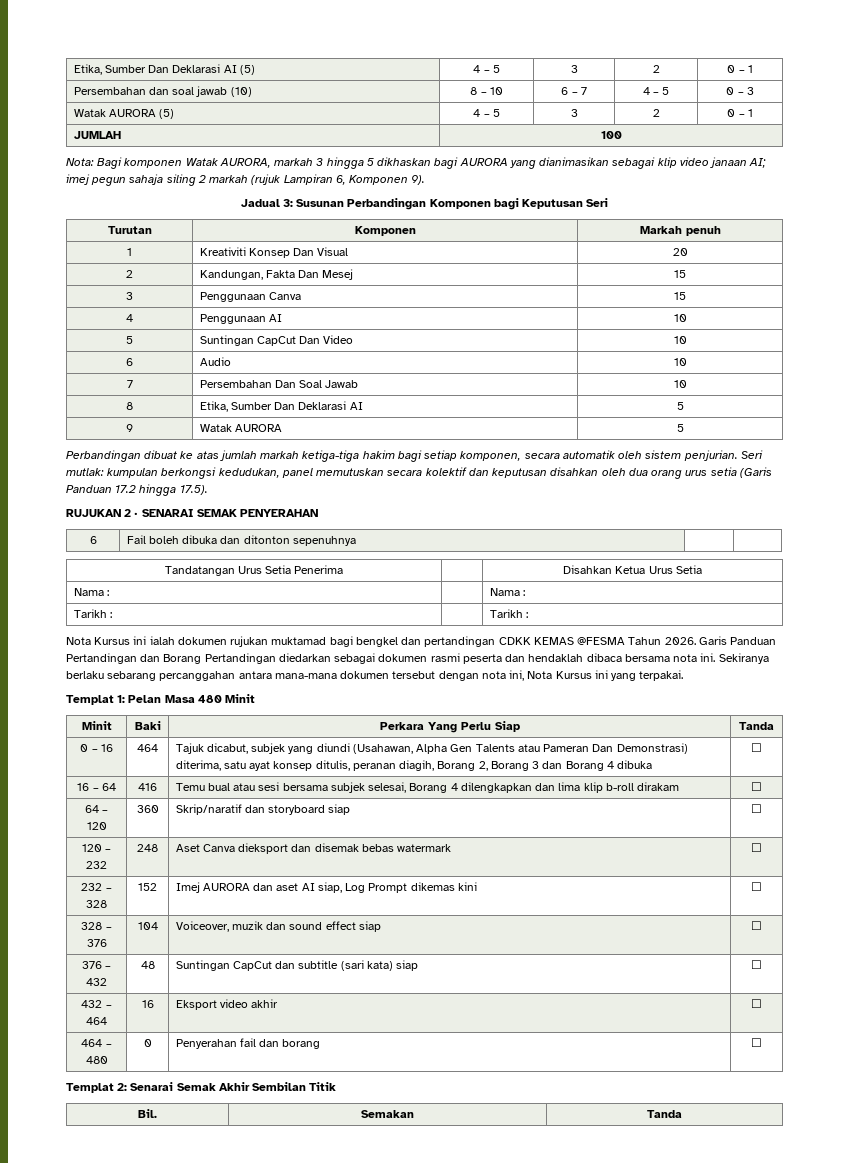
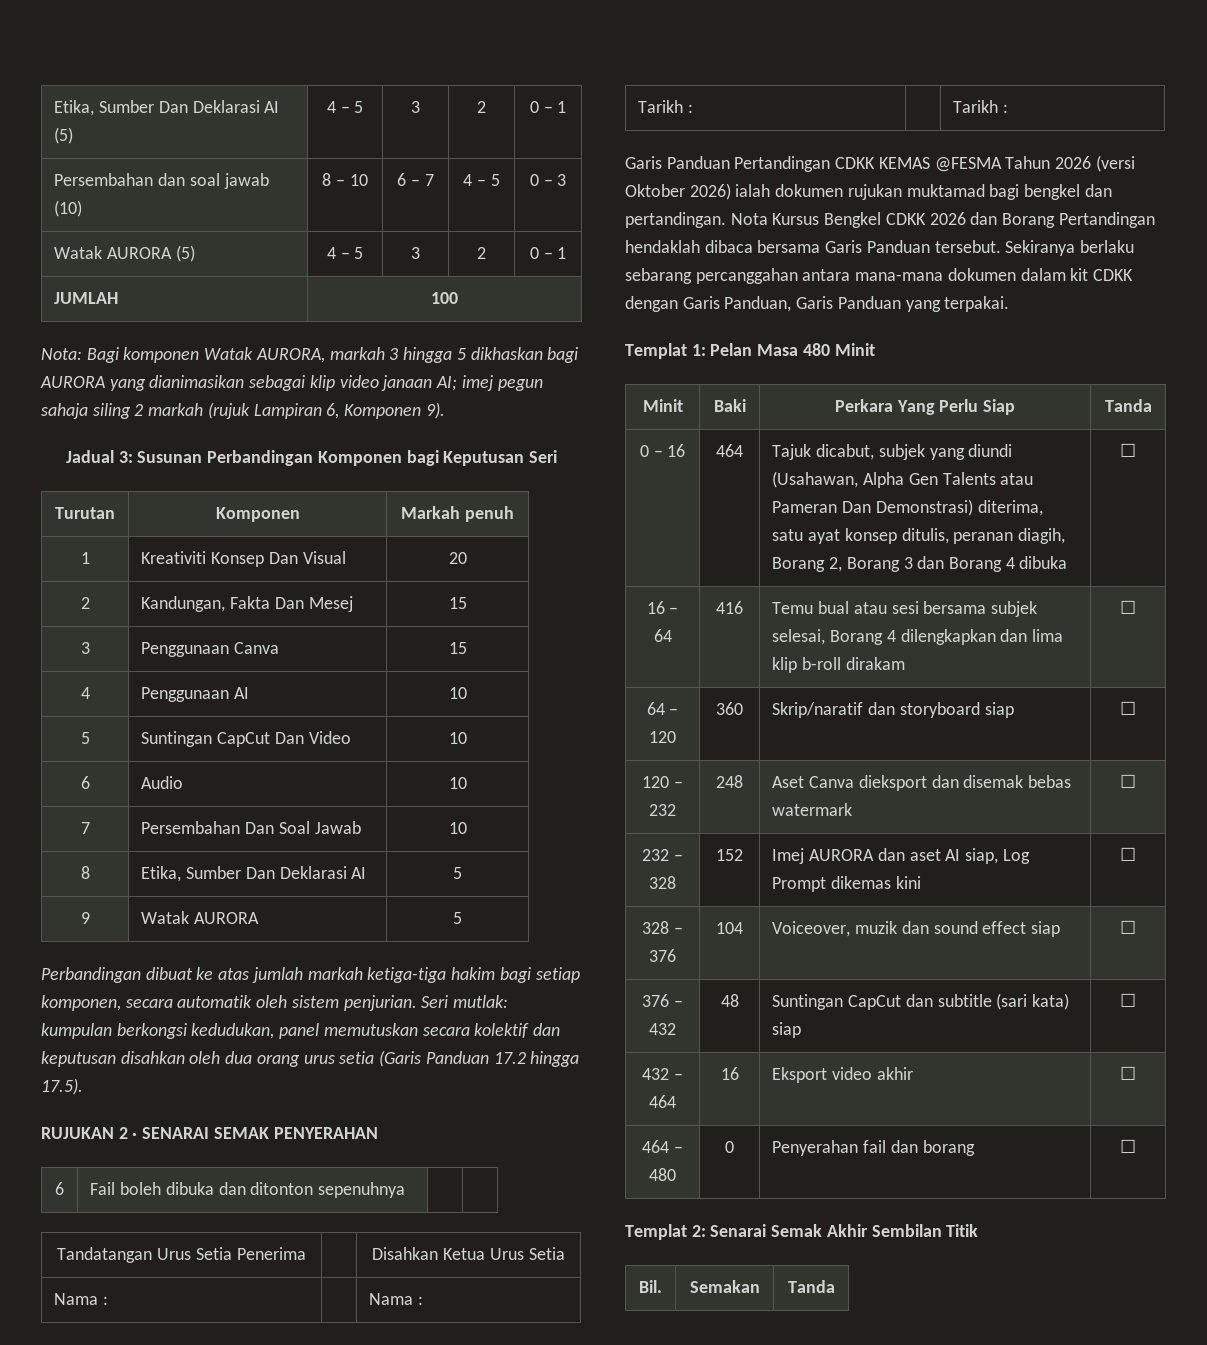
[66,636,147,645] Nota Kursus ini -> [625,155,1135,172] [625,183,731,200] Garis Panduan Pertandingan CDKK KEMAS @FESMA Tahun 2026 (versi Oktober 2026)
[424,636,777,647] [66,653,716,664] pertandingan CDKK KEMAS @FESMA Tahun 2026. Garis Panduan Pertandingan dan Borang Pertandingan diedarkan sebagai dokumen rasmi peserta dan hendaklah dibaca bersama nota ini. -> [625,212,1155,228] [625,240,1001,253] pertandingan. Nota Kursus Bengkel CDKK 2026 dan Borang Pertandingan hendaklah dibaca bersama Garis Panduan tersebut.
[392,670,608,681] tersebut dengan nota ini, Nota Kursus ini -> [1020,268,1134,281] [625,296,901,312] dalam kit CDKK dengan Garis Panduan, Garis Panduan

